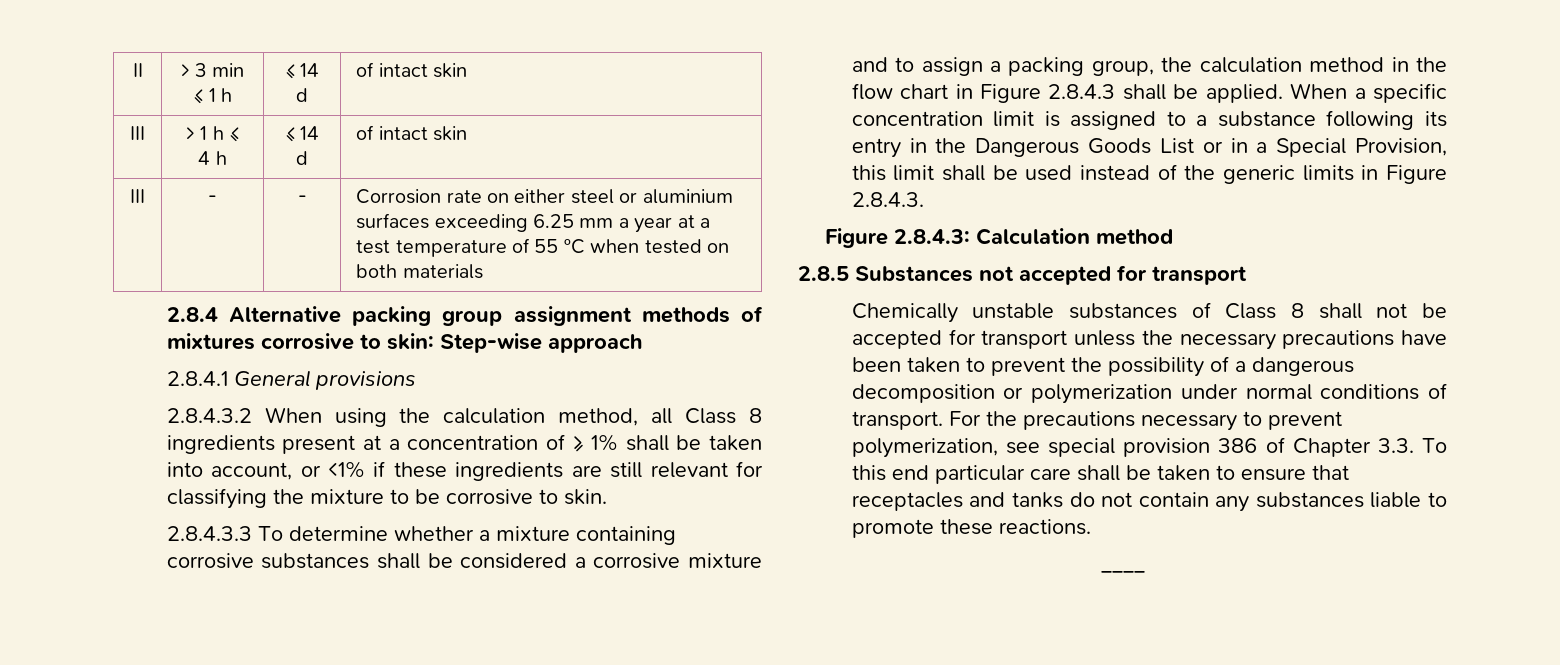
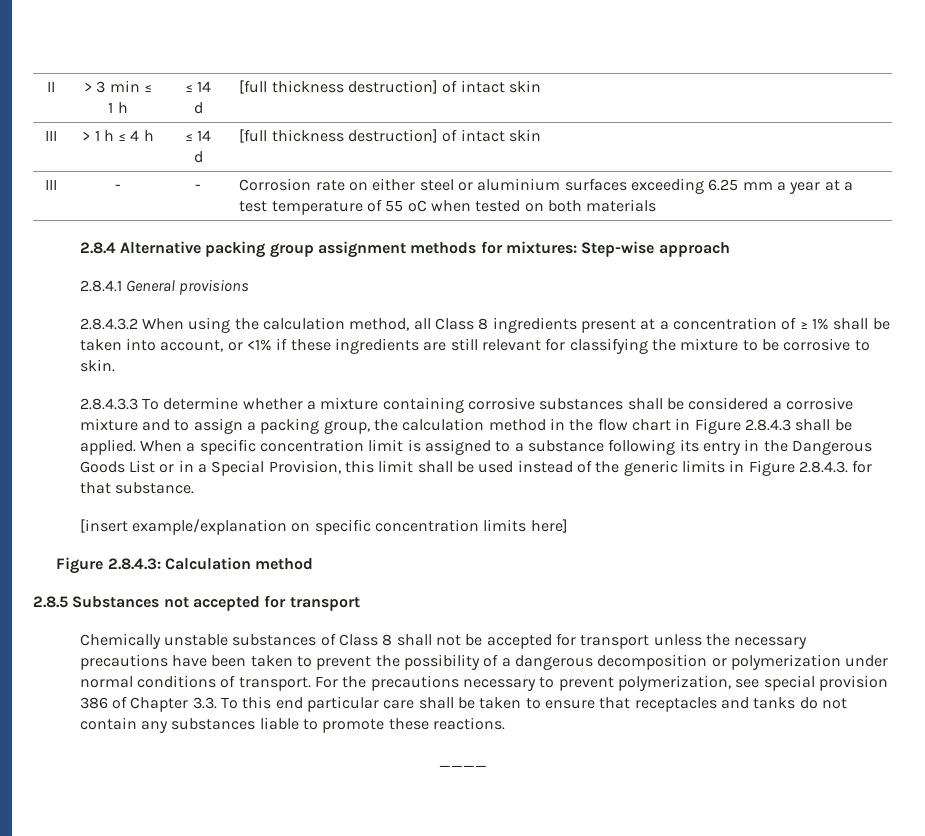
(308, 95) none -> [239,80,439,94] [full thickness destruction]
(308, 158) none -> [239,129,439,143] [full thickness destruction]
[741,306,763,322] [166,333,434,350] of mixtures corrosive to skin: -> [480,241,578,254] for mixtures:
(924, 199) none -> [852,460,873,473] [79,482,195,494] [79,519,568,535] for that substance. // [insert example/explanation on specific concentration limits here]

